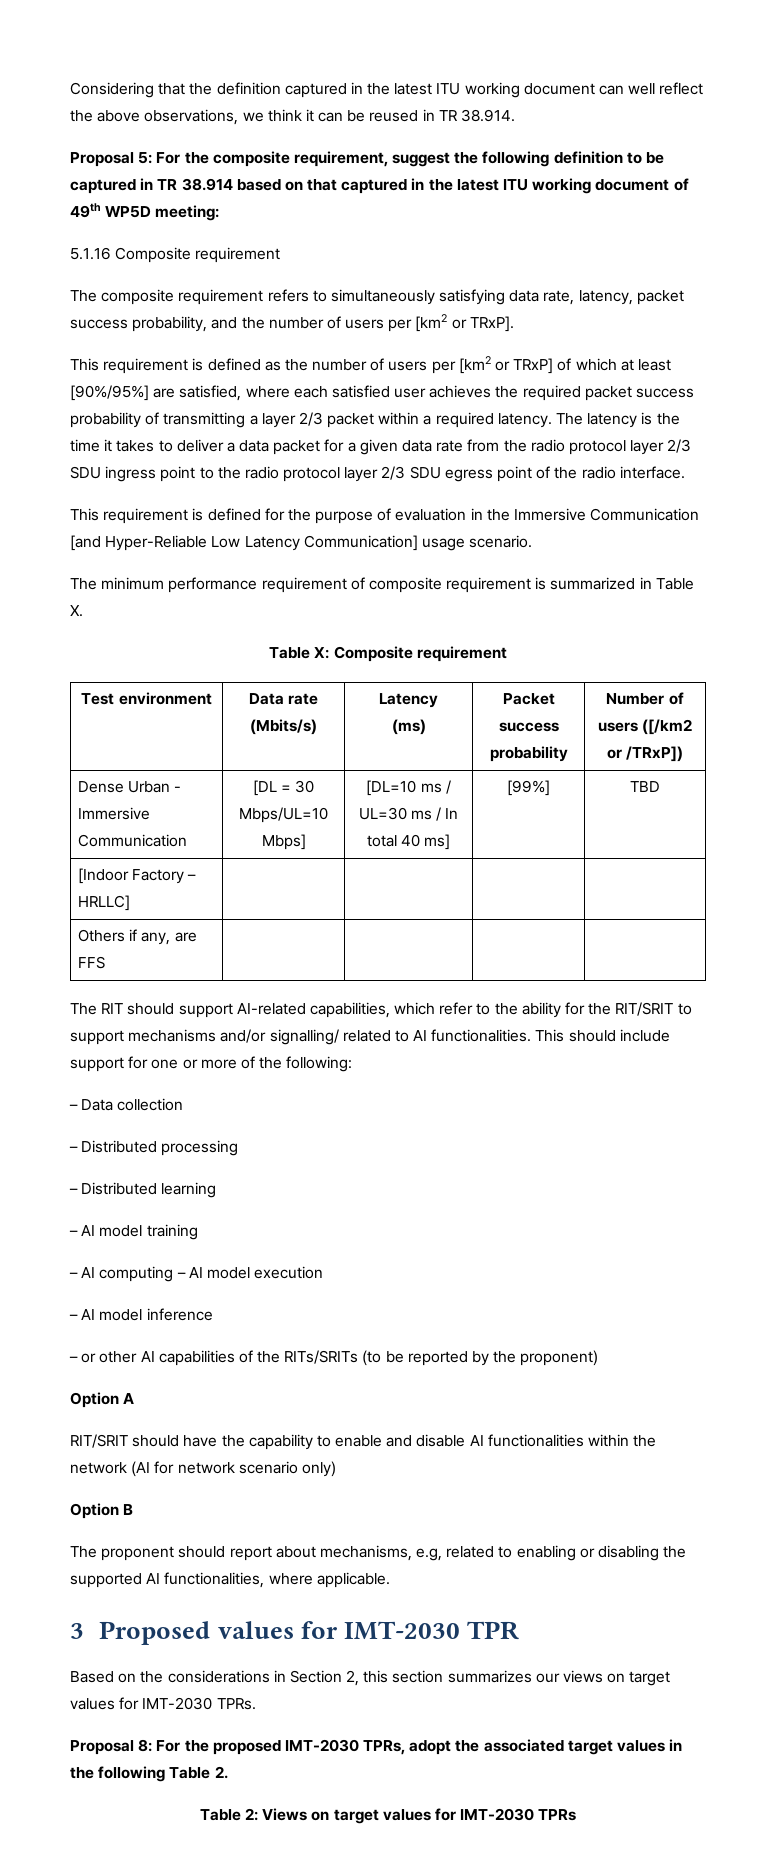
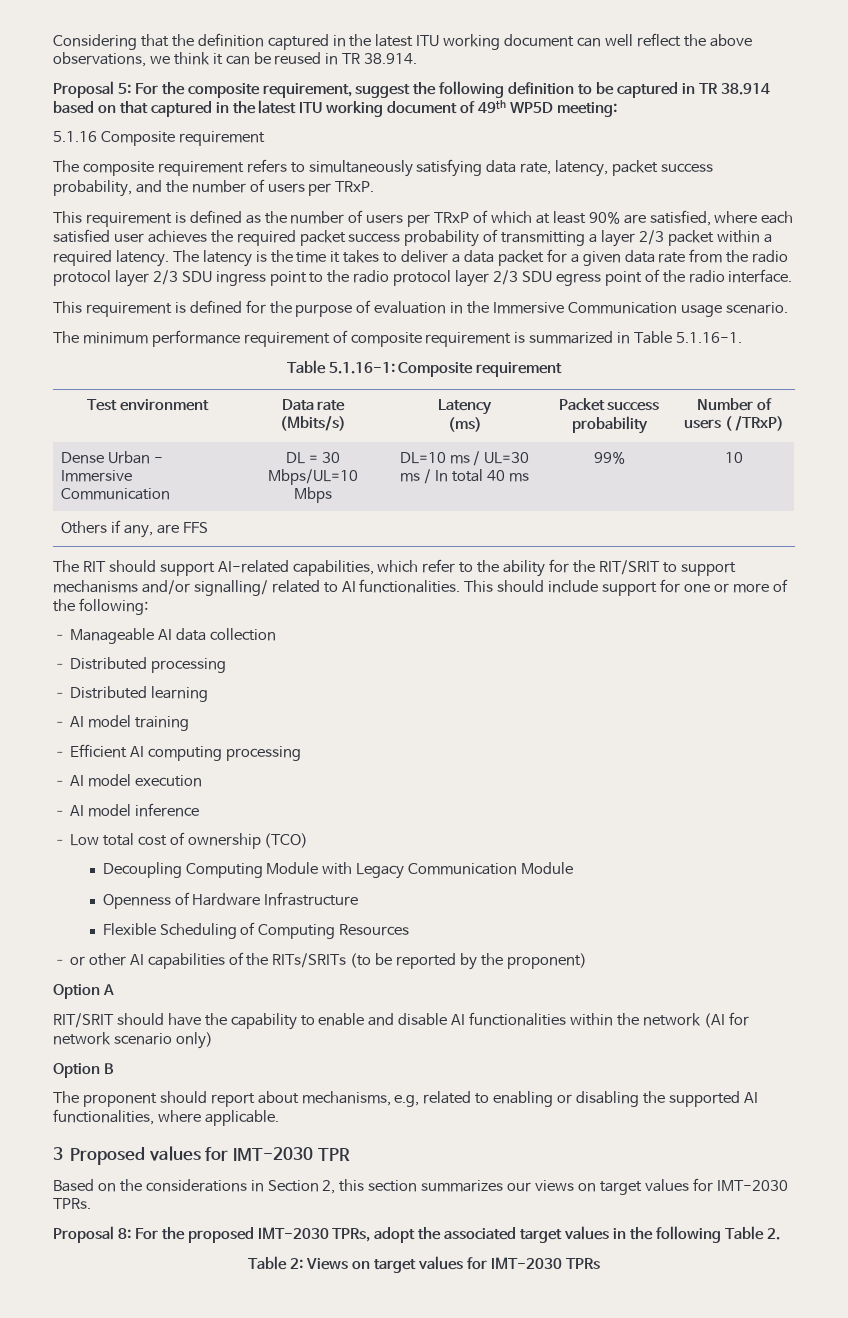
[415,314,514,332] [km2 or TRxP]. -> [335,181,375,192] TRxP.
[458,356,554,374] [km2 or TRxP] -> [434,212,470,223] TRxP
[70,385,149,401] [90%/95%] -> [588,211,620,224] 90%
[70,535,418,551] [and Hyper-Reliable Low Latency Communication] -> (677, 308) none
[70,605,83,617] [269,647,330,659] X. // Table X: -> [676,332,743,343] [286,360,395,374] 5.1.16-1. // Table 5.1.16-1:
[642,719,693,735] [606,746,684,762] ([/km2 or /TRxP]) -> [724,416,785,431] ( /TRxP)
[252,780,277,796] [DL -> [286,452,306,464] DL
[261,834,306,850] [366,780,417,796] Mbps] | [DL=10 -> [294,487,332,503] [399,452,446,464] Mbps | DL=10
[424,834,451,850] [507,780,550,796] [630,781,660,792] [77,868,197,884] [77,895,130,911] ms] | [99%] | TBD // [Indoor Factory – HRLLC] | | | | -> [508,473,529,482] [593,451,625,464] [725,452,743,463] ms | 99% | 10
[81,1099,114,1111] Data -> [69,628,206,644] Manageable AI data
(78, 1275) none -> [69,744,127,758] Efficient
(174, 1274) none -> [225,746,301,761] processing //
(213, 1314) none -> [53,832,309,849] [102,862,574,879] [102,892,359,909] [102,922,410,939] // – Low total cost of ownership (TCO) // Decoupling Computing Module with Legacy Communication Module // Openness of Hardware Infrastructure // Flexible Scheduling of Computing Resources

